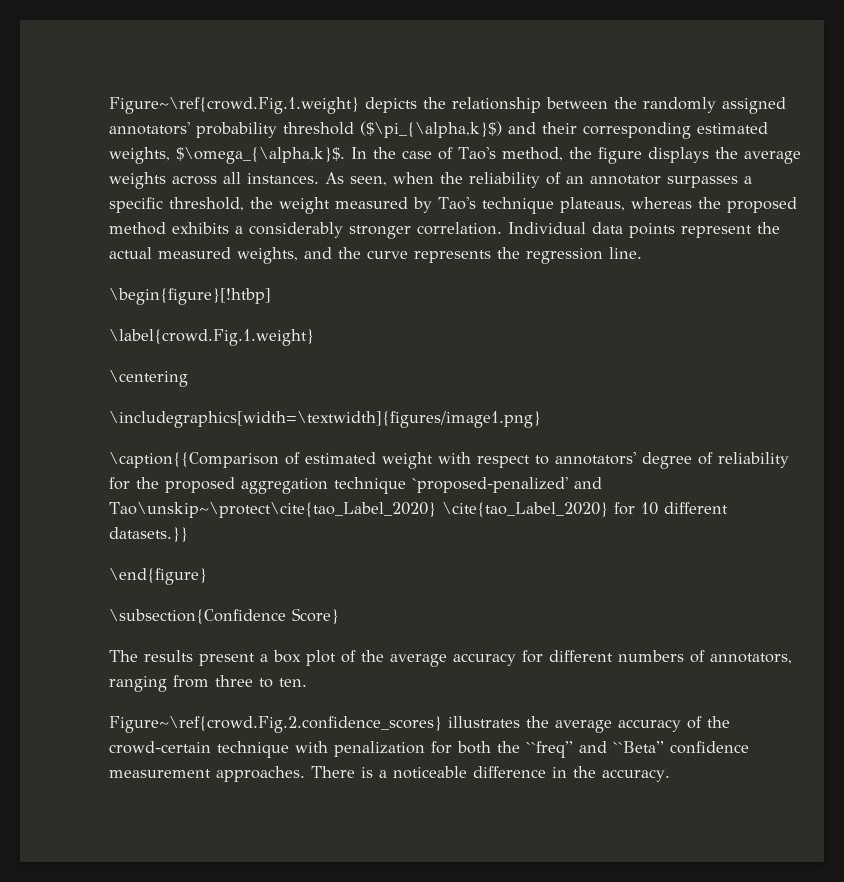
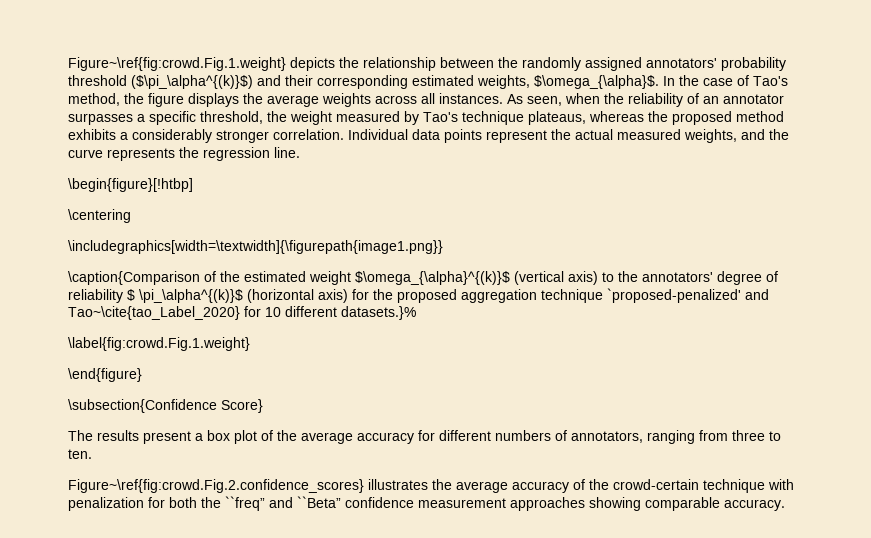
[109,97,359,114] Figure~\ref{crowd.Fig.1.weight} -> [68,57,286,71] Figure~\ref{fig:crowd.Fig.1.weight}
[360,121,502,138] ($\pi_{\alpha,k}$) -> [131,75,253,89] ($\pi_\alpha^{(k)}$)
[176,147,345,164] $\omega_{\alpha,k}$. -> [534,75,659,89] $\omega_{\alpha}$.
[109,329,314,346] // \label{crowd.Fig.1.weight} -> (193, 185) none
[109,411,541,428] [109,452,789,469] \includegraphics[width=\textwidth]{figures/image1.png} // \caption{{Comparison of estimated weight with respect to annotators' degree of reliability -> [68,240,443,254] [68,271,778,285] [68,289,348,303] \includegraphics[width=\textwidth]{\figurepath{image1.png}} // \caption{Comparison of the estimated weight $\omega_{\alpha}^{(k)}$ (vertical axis) to the annotators' degree of reliability $ \pi_\alpha^{(k)}$ (horizontal axis)
[109,502,608,518] Tao\unskip~\protect\cite{tao_Label_2020} \cite{tao_Label_2020} -> [68,306,240,320] Tao~\cite{tao_Label_2020}
[109,527,188,542] datasets.}} -> [341,306,416,320] [68,337,250,351] datasets.}% // \label{fig:crowd.Fig.1.weight}
[109,716,442,733] Figure~\ref{crowd.Fig.2.confidence_scores} -> [68,479,364,493] Figure~\ref{fig:crowd.Fig.2.confidence_scores}
[216,766,596,782] approaches. There is a noticeable difference in the -> [510,497,720,511] approaches showing comparable

